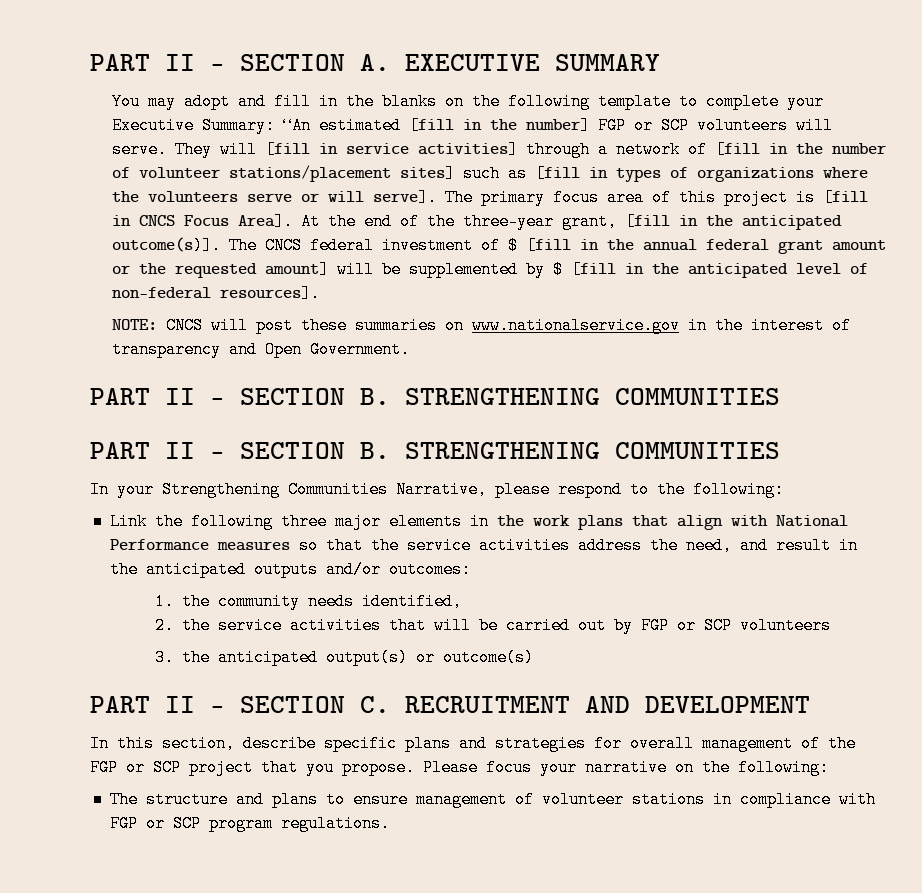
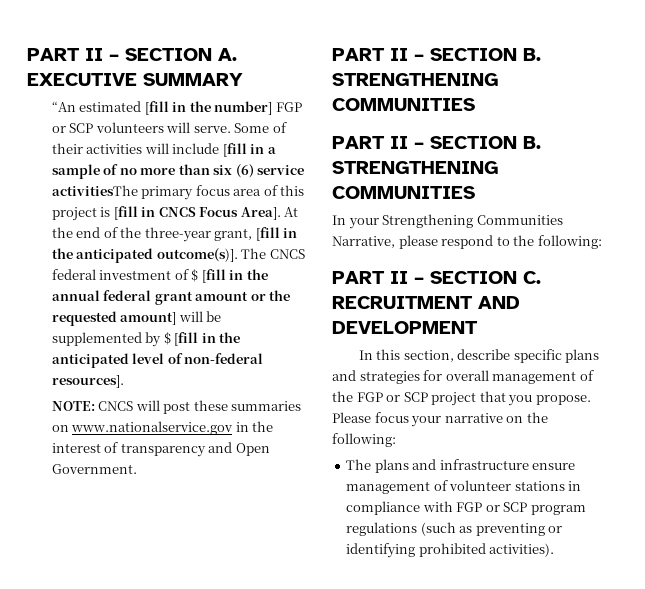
[111,93,824,110] [111,117,275,134] You may adopt and fill in the blanks on the following template to complete your Executive Summary: -> (243, 79) none
[174,141,886,158] [111,165,868,182] [111,189,473,206] They will [fill in service activities] through a network of [fill in the number of volunteer stations/placement sites] such as [fill in types of organizations where the volunteers serve or will serve]. The -> [234,122,287,133] [51,143,276,157] [51,164,305,179] [51,185,138,196] Some of their activities will include [fill in a sample of no more than six (6) service activitiesThe
[109,513,848,530] [109,537,858,554] [109,561,471,578] [154,593,462,610] [154,617,831,634] [154,649,534,666] // Link the following three major elements in the work plans that align with National Performance measures so that the service activities address the need, and result in the anticipated outputs and/or outcomes: // 1. the community needs identified, // 2. the service activities that will be carried out by FGP or SCP volunteers // 3. the anticipated output(s) or outcome(s) -> (602, 242) none
[145,791,345,808] structure and plans to -> [374,459,529,473] plans and infrastructure
[280,815,390,832] regulations. -> [346,522,563,536] [346,543,555,558] regulations (such as preventing or identifying prohibited activities).

